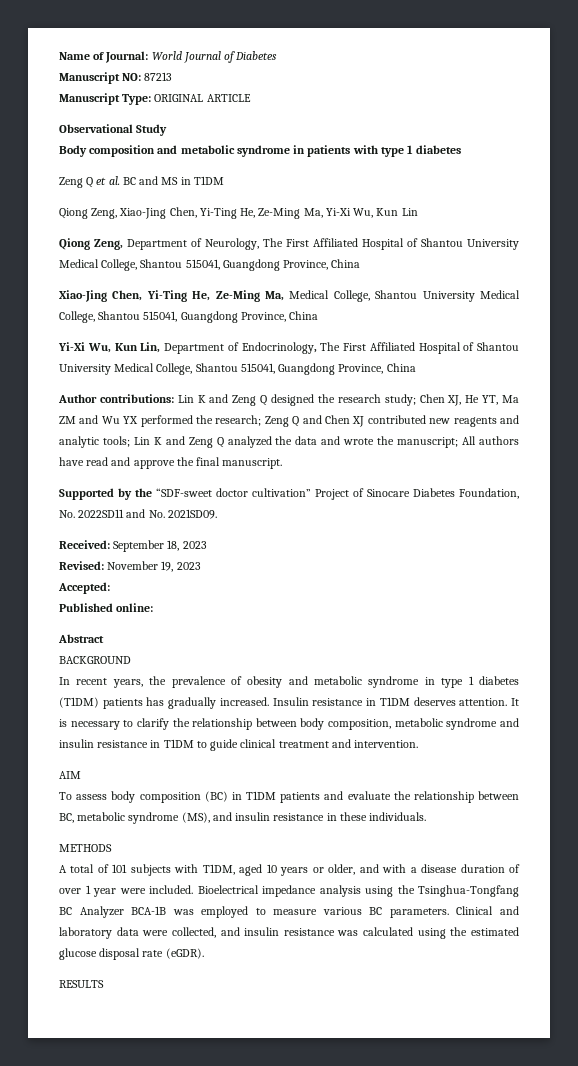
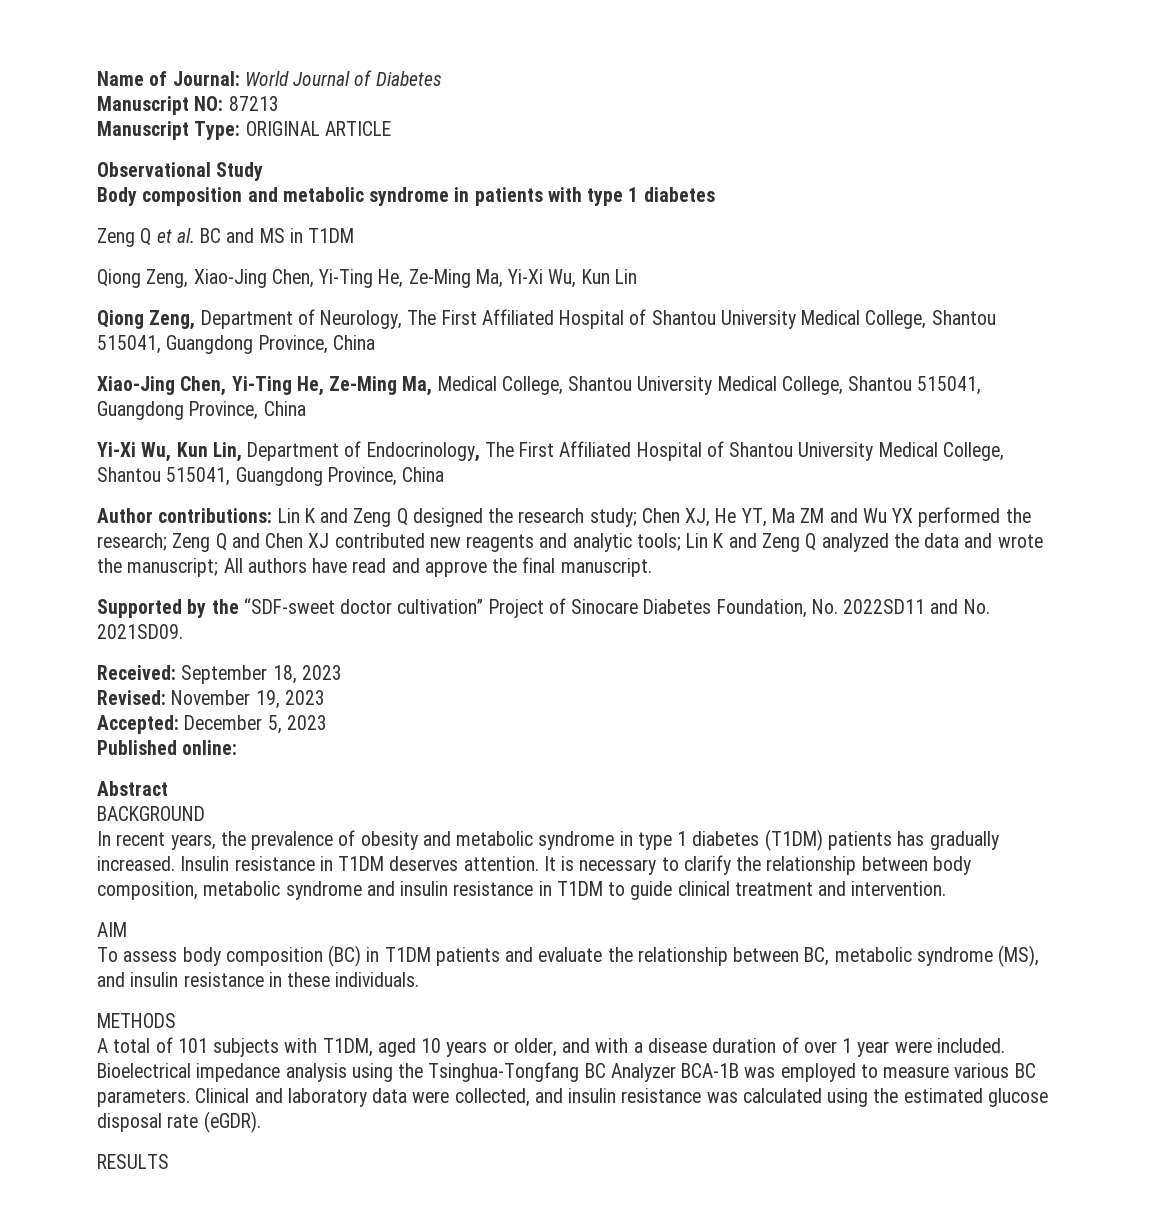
(110, 588) none -> [184,715,327,734] December 5, 2023

